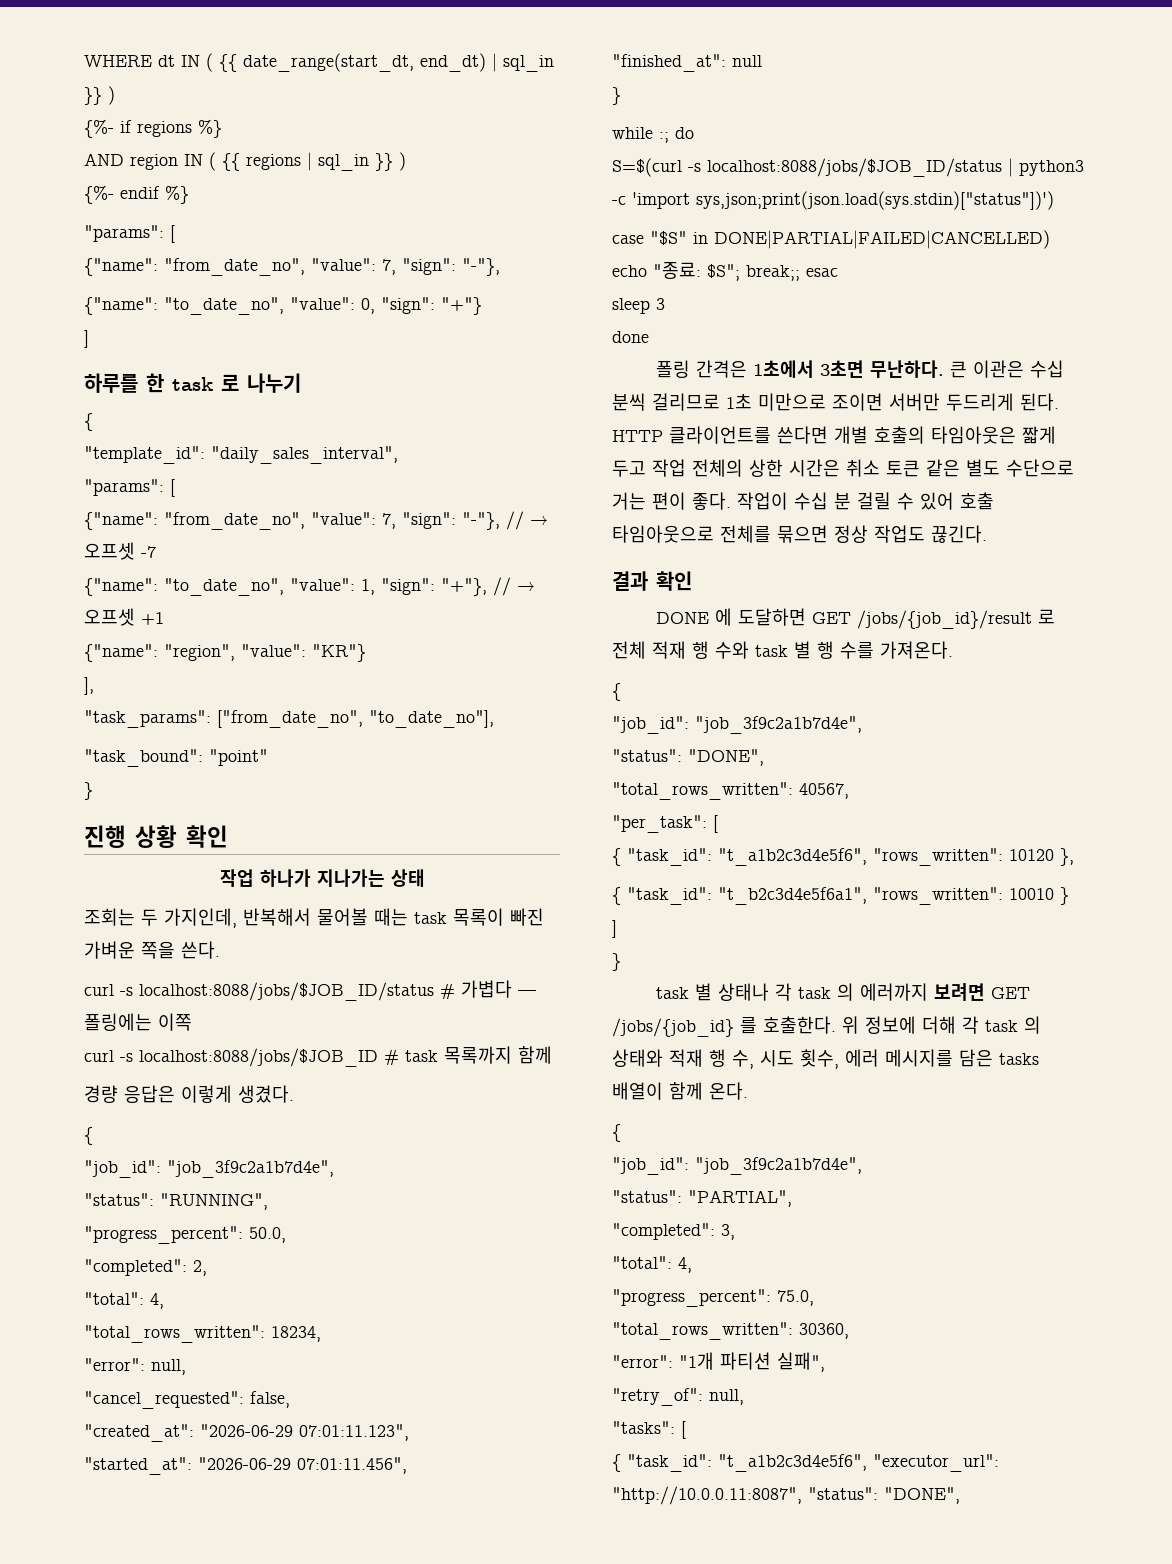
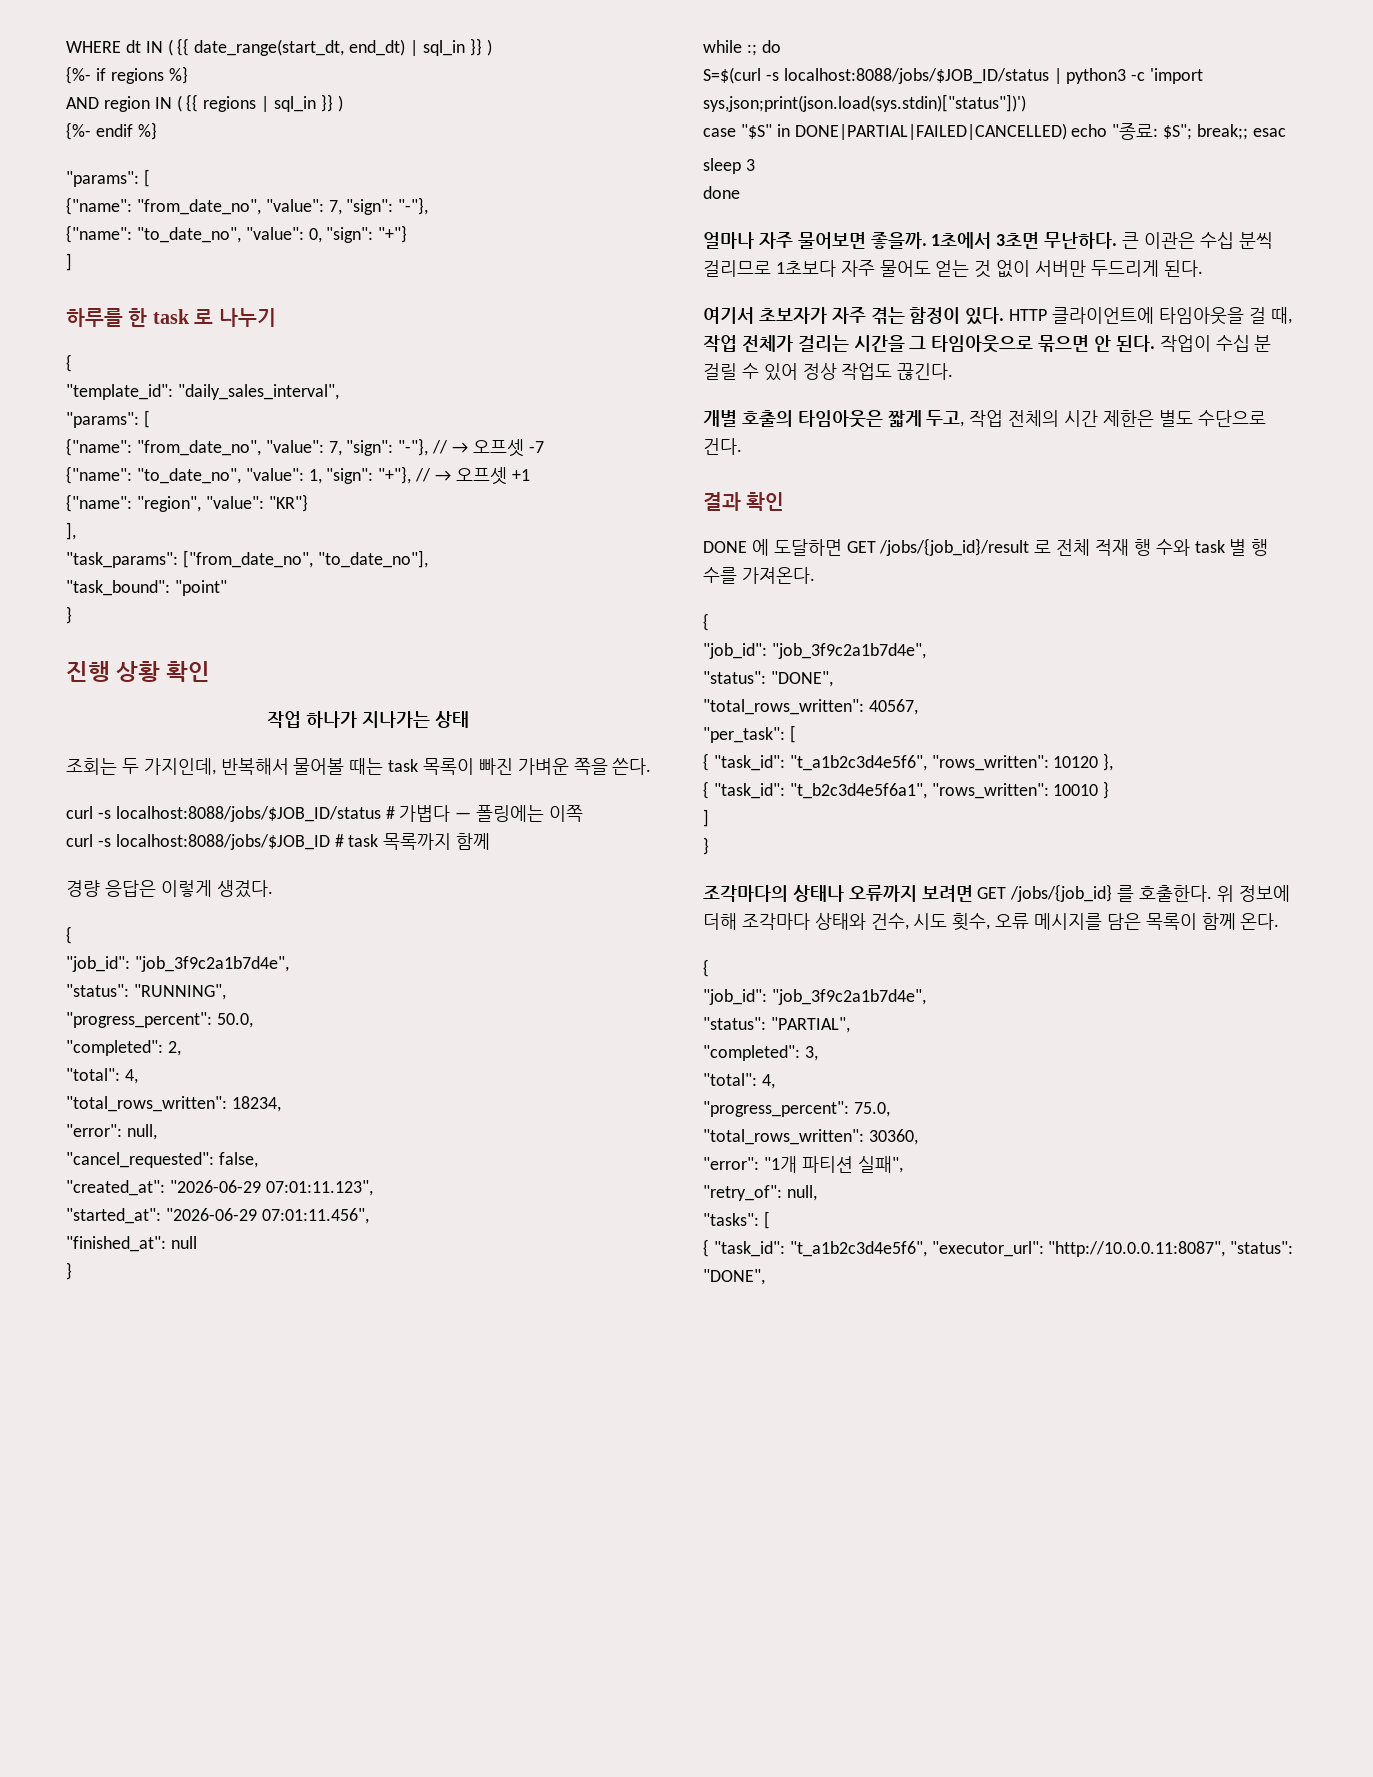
[656,360,748,378] 폴링 간격은 -> [703,232,927,249] 얼마나 자주 물어보면 좋을까.
[726,393,1059,411] [612,426,1056,444] [612,459,1074,477] [612,492,731,510] 1초 미만으로 조이면 서버만 두드리게 된다. HTTP 클라이언트를 쓴다면 개별 호출의 타임아웃은 짧게 두고 작업 전체의 상한 시간은 취소 토큰 같은 별도 수단으로 거는 편이 좋다. -> [775,260,1203,278] [703,307,1292,325] [703,335,1155,353] 1초보다 자주 물어도 얻는 것 없이 서버만 두드리게 된다. // 여기서 초보자가 자주 겪는 함정이 있다. HTTP 클라이언트에 타임아웃을 걸 때, 작업 전체가 걸리는 시간을 그 타임아웃으로 묶으면 안 된다.
[960,492,994,510] [612,525,828,543] 호출 타임아웃으로 전체를 묶으면 -> (798, 372) none
(987, 534) none -> [703,410,1266,428] [703,438,742,455] // 개별 호출의 타임아웃은 짧게 두고, 작업 전체의 시간 제한은 별도 수단으로 건다.
[656,983,929,1001] task 별 상태나 각 task 의 에러까지 -> [703,885,917,902] 조각마다의 상태나 오류까지
[962,1016,1041,1034] [612,1049,754,1069] 각 task 의 상태와 적재 행 수, -> [741,913,909,930] 조각마다 상태와 건수,
[845,1049,879,1067] 에러 -> [995,913,1030,929] 오류
[999,1053,1039,1065] [612,1082,663,1100] tasks 배열이 -> [1145,913,1197,930] 목록이

